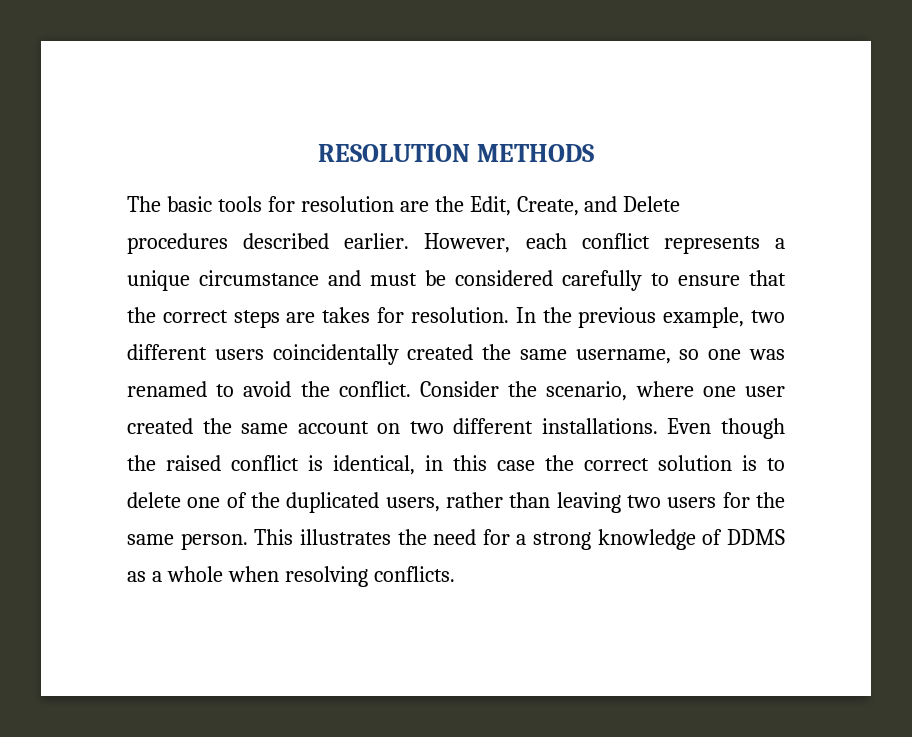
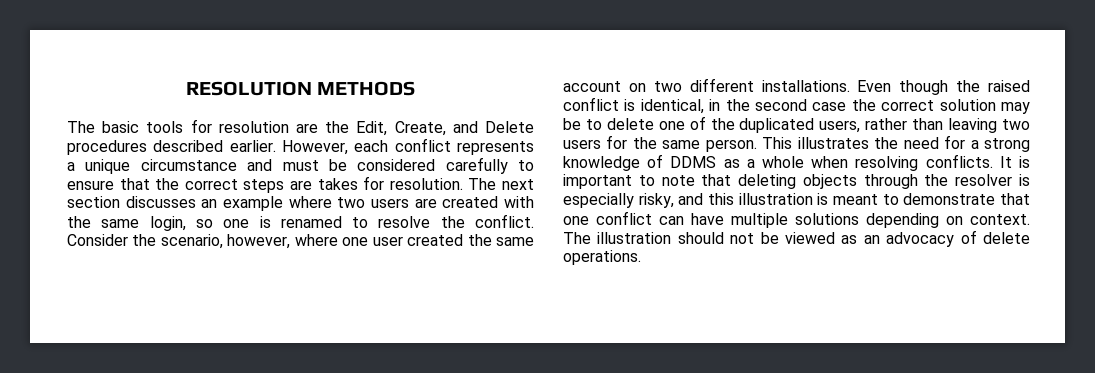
[515,307,785,328] [127,344,671,365] In the previous example, two different users coincidentally created the same username, -> [468,178,534,190] [67,196,534,211] [67,216,186,231] The next section discusses an example where two users are created with the same login,
[749,349,786,360] was -> [259,216,271,228] is
[243,381,292,397] avoid -> [378,216,431,228] resolve
(628, 391) none -> [227,234,291,249] however,
[453,455,487,471] this -> [725,99,807,111] the second
[742,455,757,471] is -> [1001,102,1030,114] [563,118,581,130] may be
(455, 574) none -> [999,156,1030,168] [563,174,1030,189] [563,193,1030,208] [563,211,1030,228] [563,230,1030,247] [563,250,641,265] It is important to note that deleting objects through the resolver is especially risky, and this illustration is meant to demonstrate that one conflict can have multiple solutions depending on context. The illustration should not be viewed as an advocacy of delete operations.

